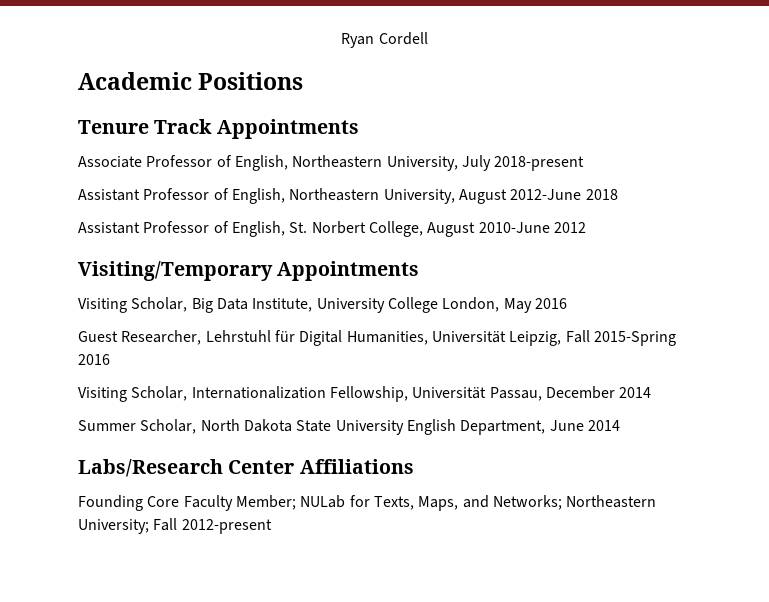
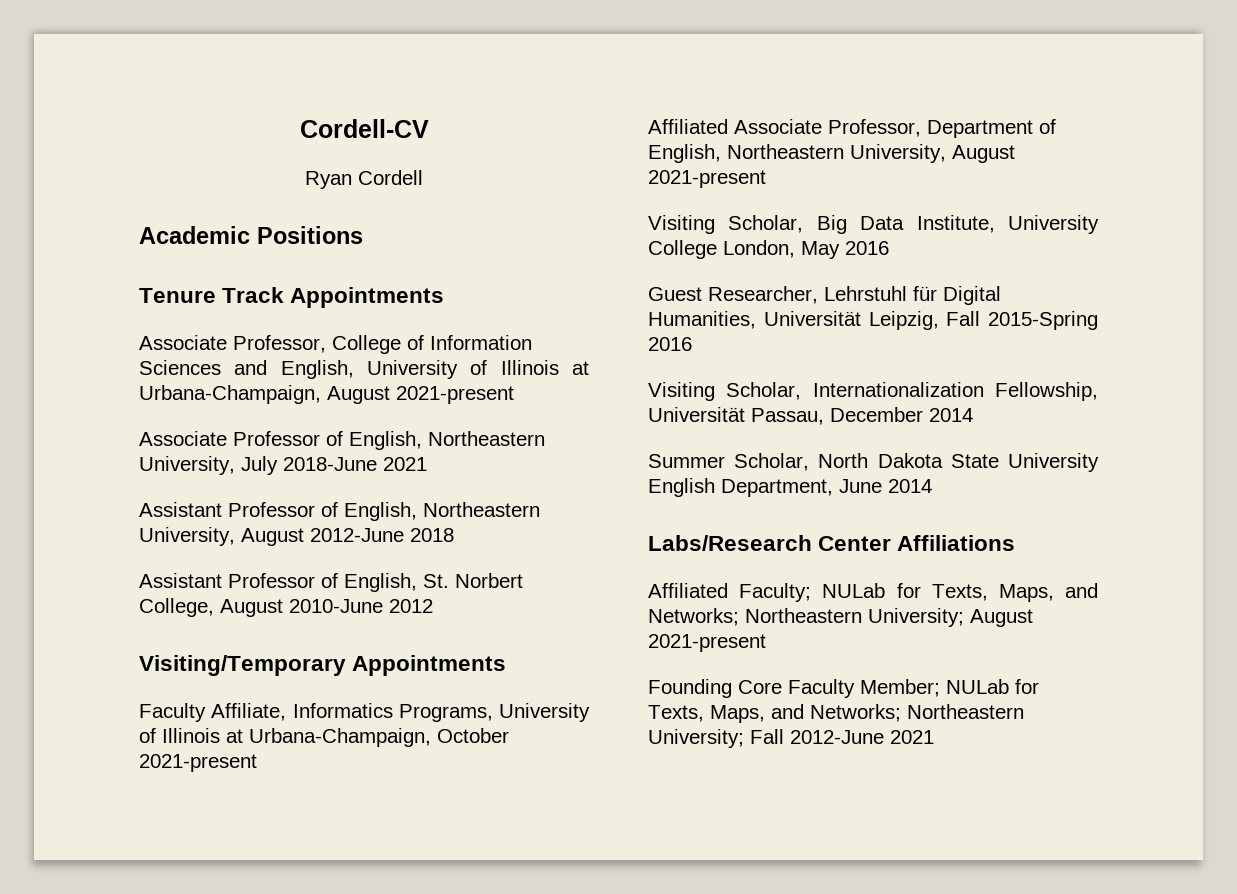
(341, 40) none -> [299,119,429,138] Cordell-CV //
(359, 129) none -> [139,335,532,354] [139,360,589,379] [139,385,514,404] // Associate Professor, College of Information Sciences and English, University of Illinois at Urbana-Champaign, August 2021-present
[494,156,585,171] 2018-present -> [283,457,427,471] 2018-June 2021
(420, 271) none -> [139,703,590,722] [139,728,509,747] [139,754,257,772] [648,119,1056,138] [648,144,1015,163] [648,170,766,188] // Faculty Affiliate, Informatics Programs, University of Illinois at Urbana-Champaign, October 2021-present // Affiliated Associate Professor, Department of English, Northeastern University, August 2021-present
(414, 466) none -> [648,583,1098,602] [648,608,1033,627] [648,634,766,652] // Affiliated Faculty; NULab for Texts, Maps, and Networks; Northeastern University; August 2021-present
[181,519,272,534] 2012-present -> [790,730,934,744] 2012-June 2021

